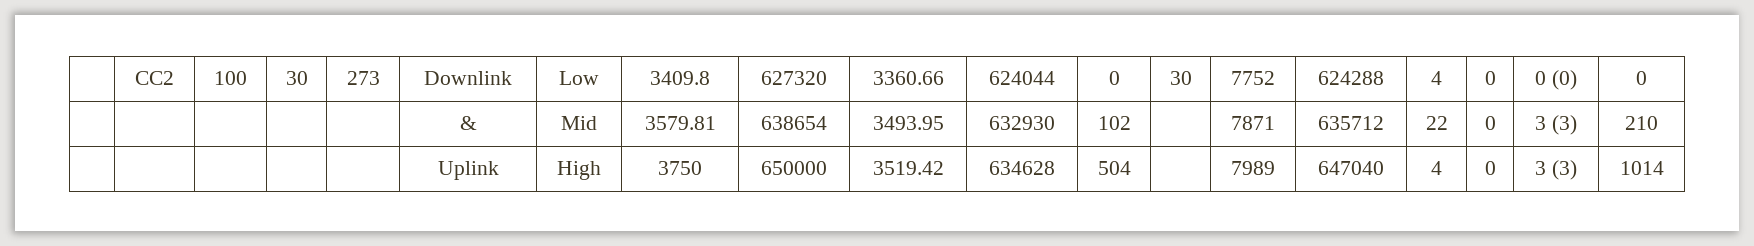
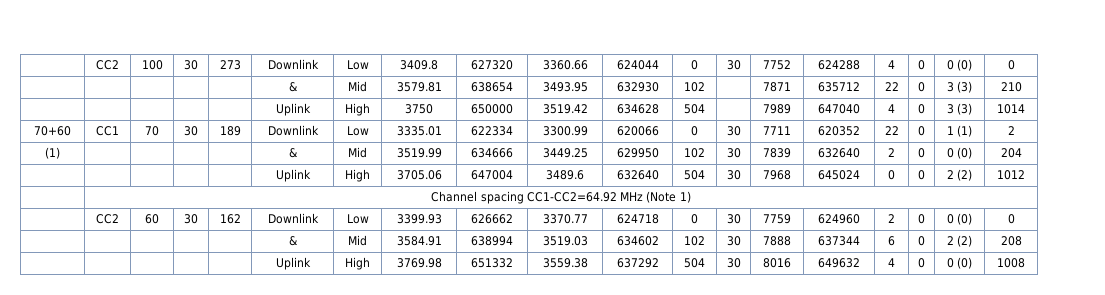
(1664, 168) none -> [34,126,71,136] [96,126,119,136] [145,126,159,136] [184,126,198,136] [219,126,241,136] [267,125,319,136] [346,126,369,136] [396,126,442,136] [471,126,513,136] [542,126,588,136] [616,126,659,136] [691,126,698,136] [726,126,741,136] [763,126,791,135] [818,126,860,136] [884,126,899,135] [918,126,925,136] [946,125,973,137] [1007,126,1015,135] [45,147,60,159] [288,148,298,158] [348,147,367,158] [396,148,442,158] [471,148,513,158] [542,148,588,158] [616,148,659,158] [684,148,705,158] [726,148,741,158] [763,148,791,158] [818,148,860,158] [888,148,895,157] [918,148,925,158] [946,147,973,159] [1000,148,1022,158] [275,169,311,182] [345,169,370,182] [396,170,442,180] [471,170,513,180] [546,170,584,180] [616,170,659,180] [684,170,705,180] [726,170,741,180] [763,170,791,180] [818,170,860,180] [888,170,895,180] [918,170,925,180] [946,169,973,181] [997,170,1025,180] [431,191,691,204] [96,214,119,224] [145,214,159,224] [184,214,198,224] [219,214,241,224] [267,213,319,224] [346,214,369,224] [396,214,442,224] [471,214,513,224] [542,214,588,224] [616,214,659,224] [691,214,698,224] [726,214,741,224] [763,214,791,224] [818,214,860,224] [888,214,895,223] [918,214,925,224] [946,213,973,225] [1007,214,1015,224] [288,236,298,246] [348,235,367,246] [396,236,442,246] [471,236,513,246] [542,236,588,246] [616,236,659,246] [684,236,705,246] [726,236,741,246] [763,236,791,246] [818,236,860,246] [888,236,895,246] [918,236,925,246] [946,235,973,247] [1000,236,1022,246] [275,257,311,270] [345,257,370,270] [396,258,442,268] [471,258,513,268] [542,258,588,268] [616,258,659,268] [684,258,705,268] [726,258,741,268] [763,258,791,268] [818,258,860,268] [888,258,895,267] [918,258,925,268] [946,257,973,269] [997,258,1025,268] // 70+60 | CC1 | 70 | 30 | 189 | Downlink | Low | 3335.01 | 622334 | 3300.99 | 620066 | 0 | 30 | 7711 | 620352 | 22 | 0 | 1 (1) | 2 // (1) | | | | | & | Mid | 3519.99 | 634666 | 3449.25 | 629950 | 102 | 30 | 7839 | 632640 | 2 | 0 | 0 (0) | 204 // | | | | | Uplink | High | 3705.06 | 647004 | 3489.6 | 632640 | 504 | 30 | 7968 | 645024 | 0 | 0 | 2 (2) | 1012 // | Channel spacing CC1-CC2=64.92 MHz (Note 1) // | CC2 | 60 | 30 | 162 | Downlink | Low | 3399.93 | 626662 | 3370.77 | 624718 | 0 | 30 | 7759 | 624960 | 2 | 0 | 0 (0) | 0 // | | | | | & | Mid | 3584.91 | 638994 | 3519.03 | 634602 | 102 | 30 | 7888 | 637344 | 6 | 0 | 2 (2) | 208 // | | | | | Uplink | High | 3769.98 | 651332 | 3559.38 | 637292 | 504 | 30 | 8016 | 649632 | 4 | 0 | 0 (0) | 1008

